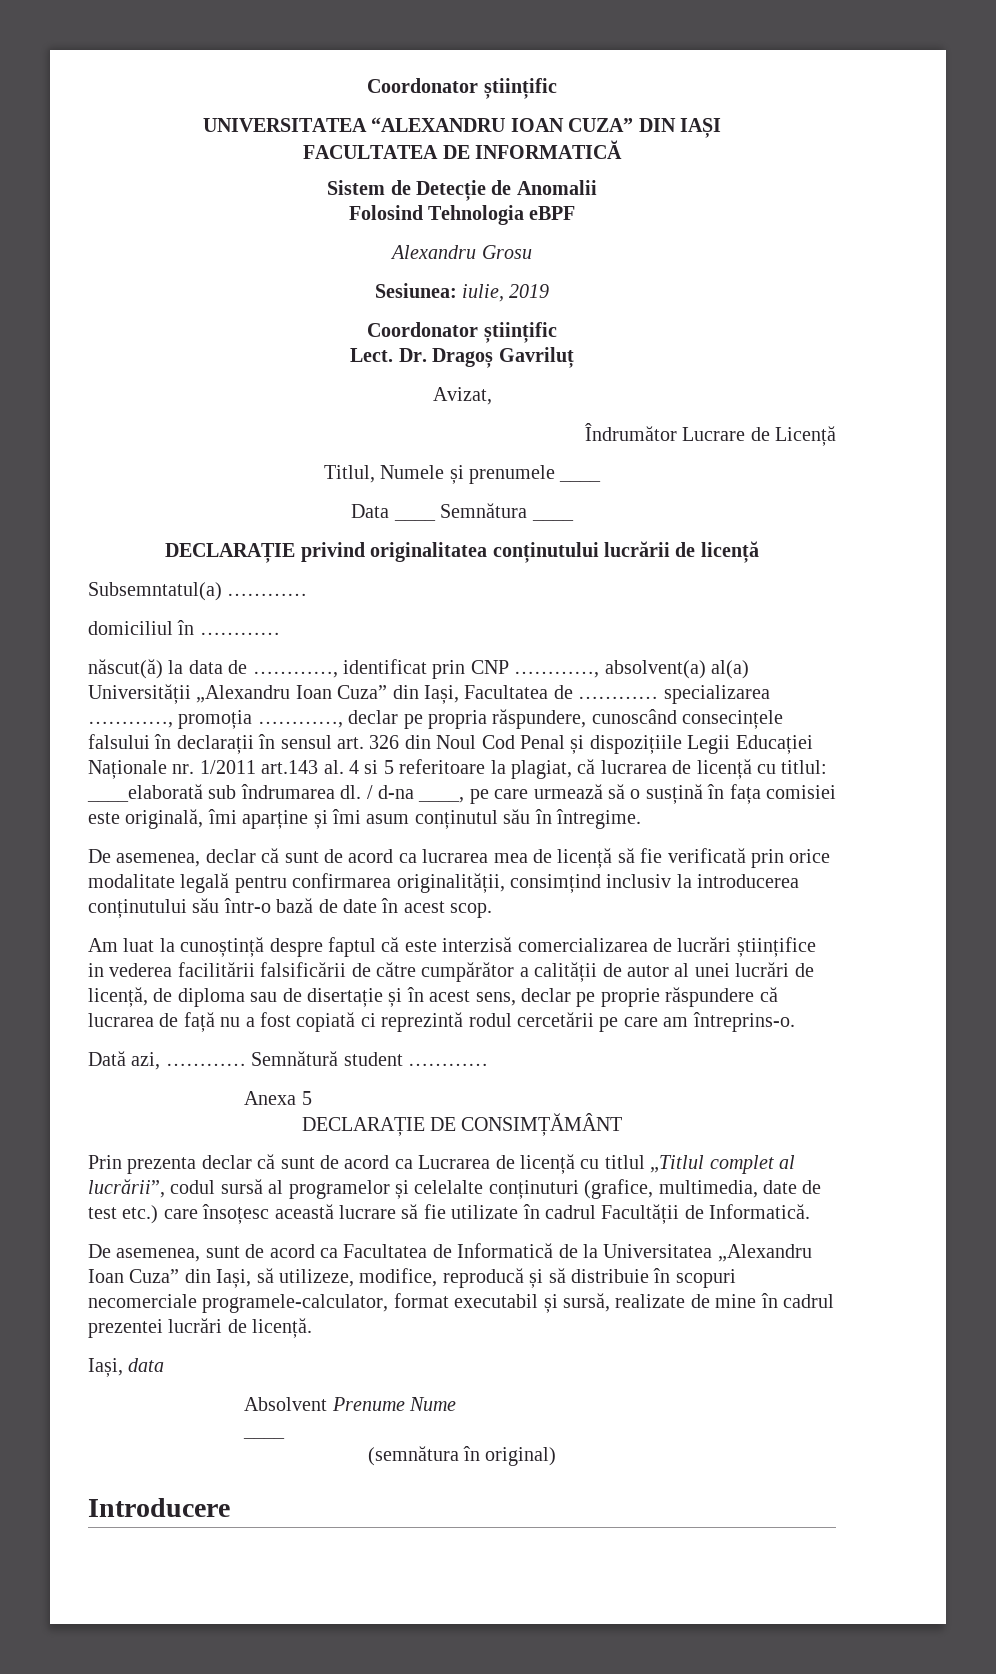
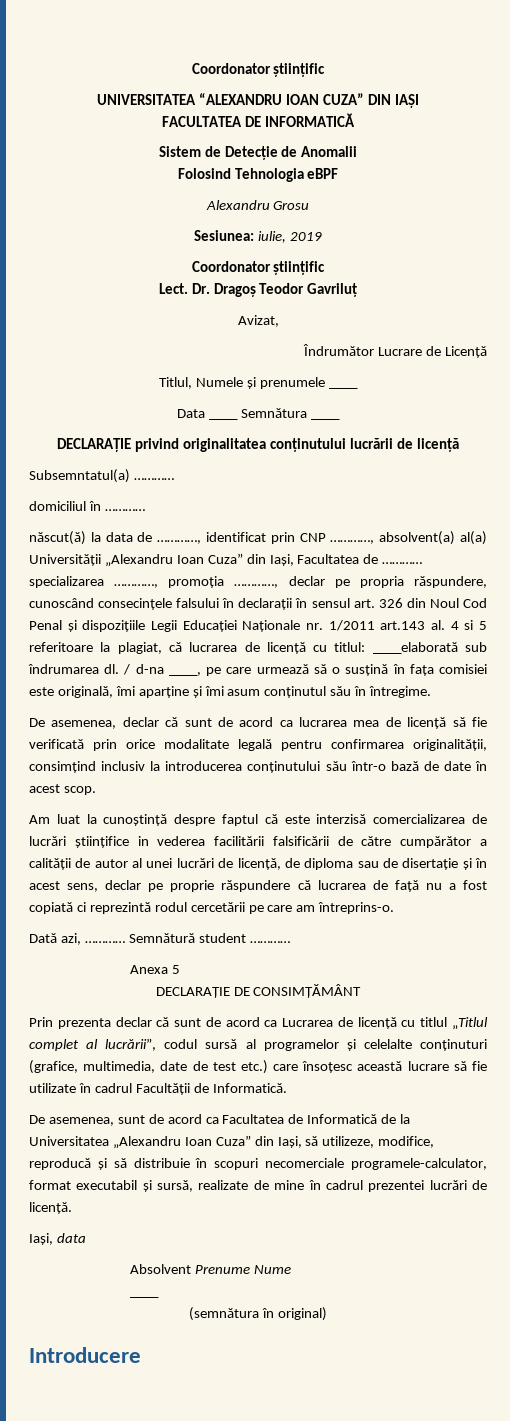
(494, 358) none -> [259,283,305,294] Teodor

